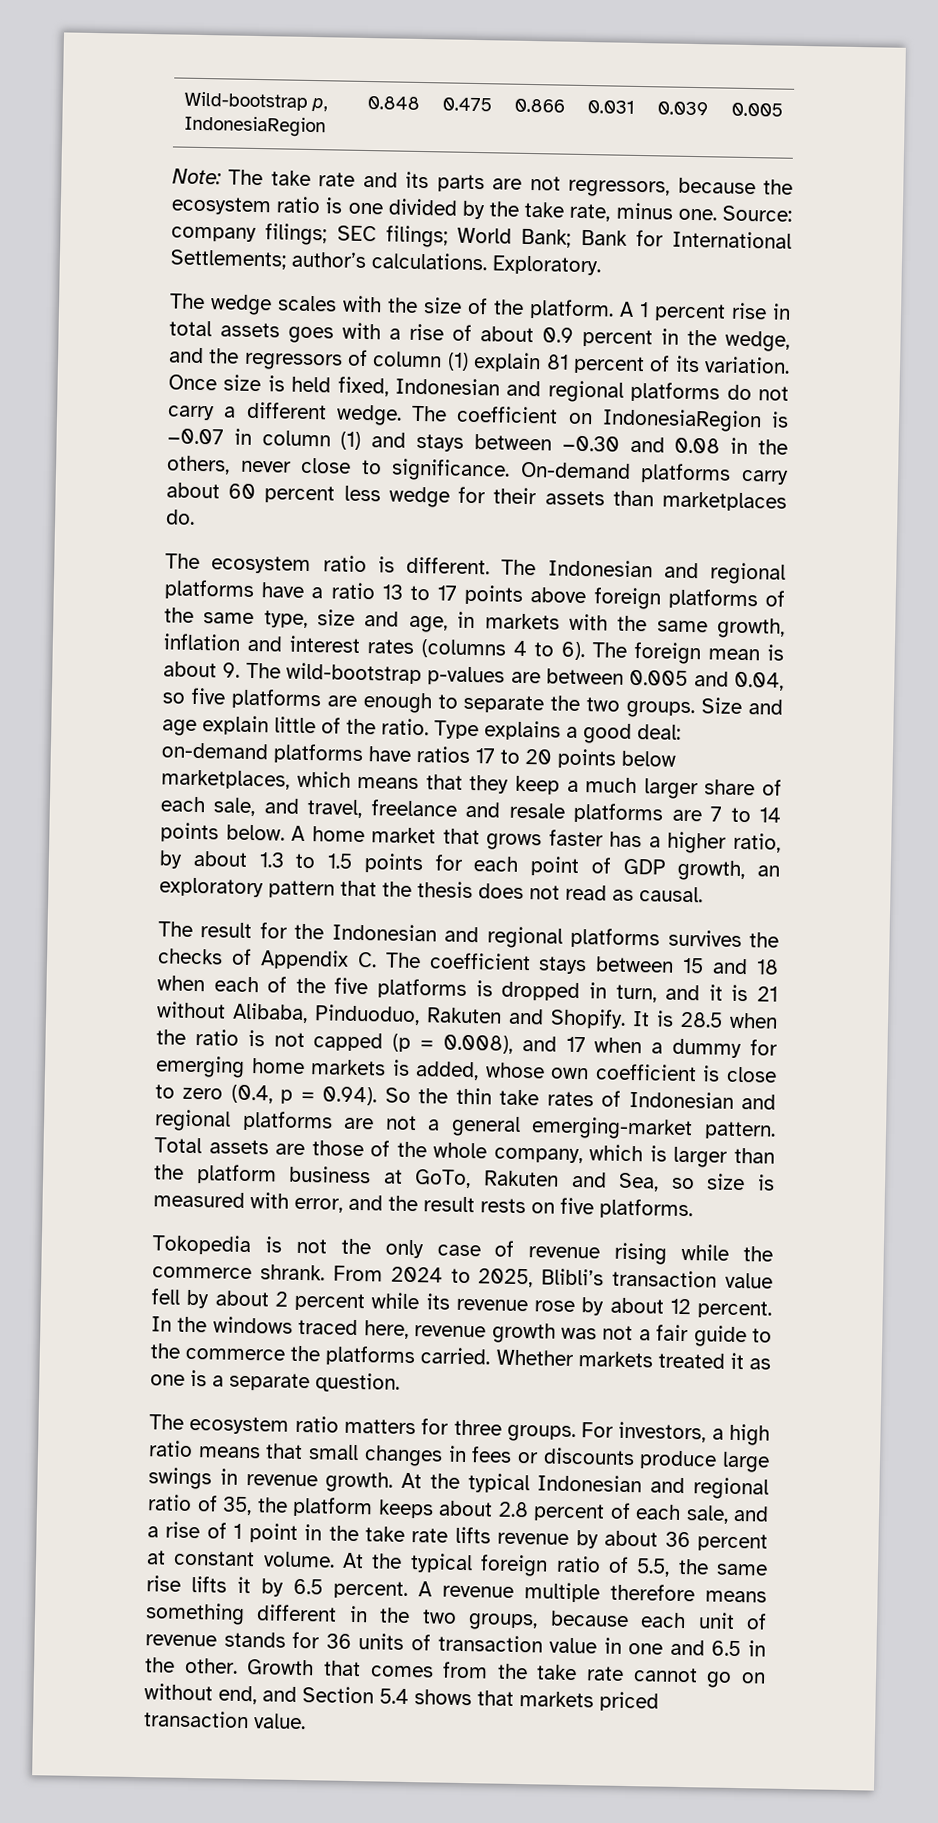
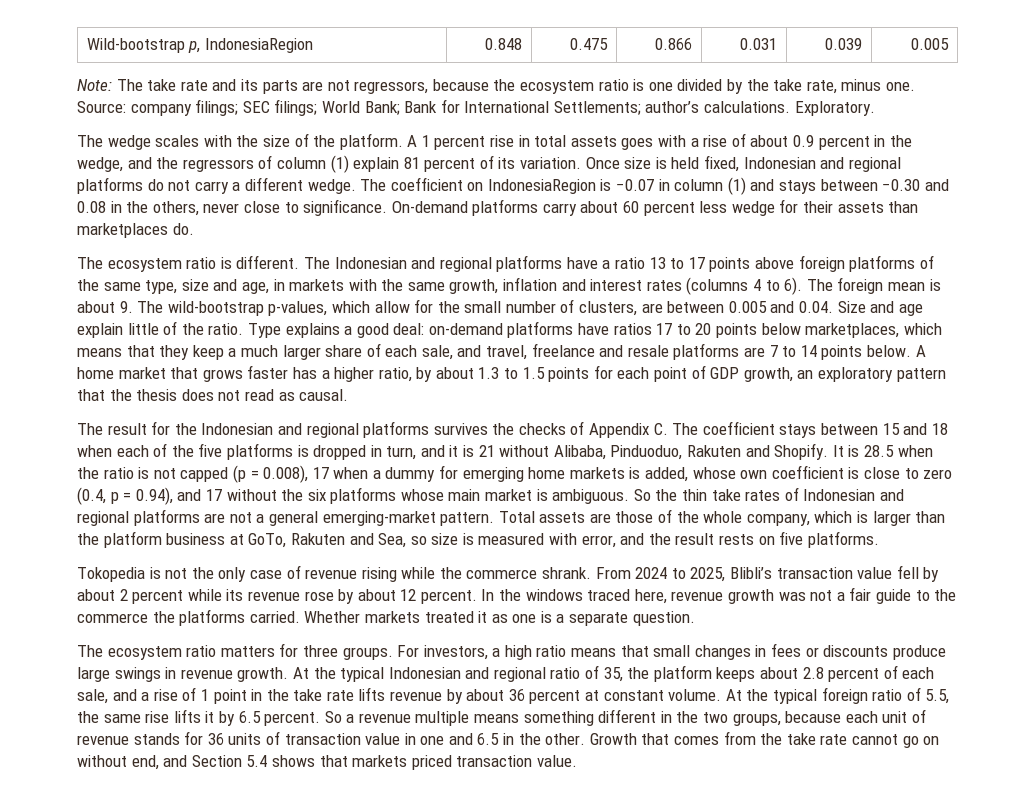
[427,666,784,691] [162,687,696,719] p-values are between 0.005 and 0.04, so five platforms are enough to separate the two groups. -> [268,299,834,316] p-values, which allow for the small number of clusters, are between 0.005 and 0.04.
[521,1035,557,1052] and -> (309, 474) none
[322,1086,378,1106] 0.94). -> [135,487,630,505] 0.94), and 17 without the six platforms whose main market is ambiguous.
[418,1581,432,1597] A -> [324,711,355,723] So a
[610,1583,695,1602] therefore -> (470, 718) none

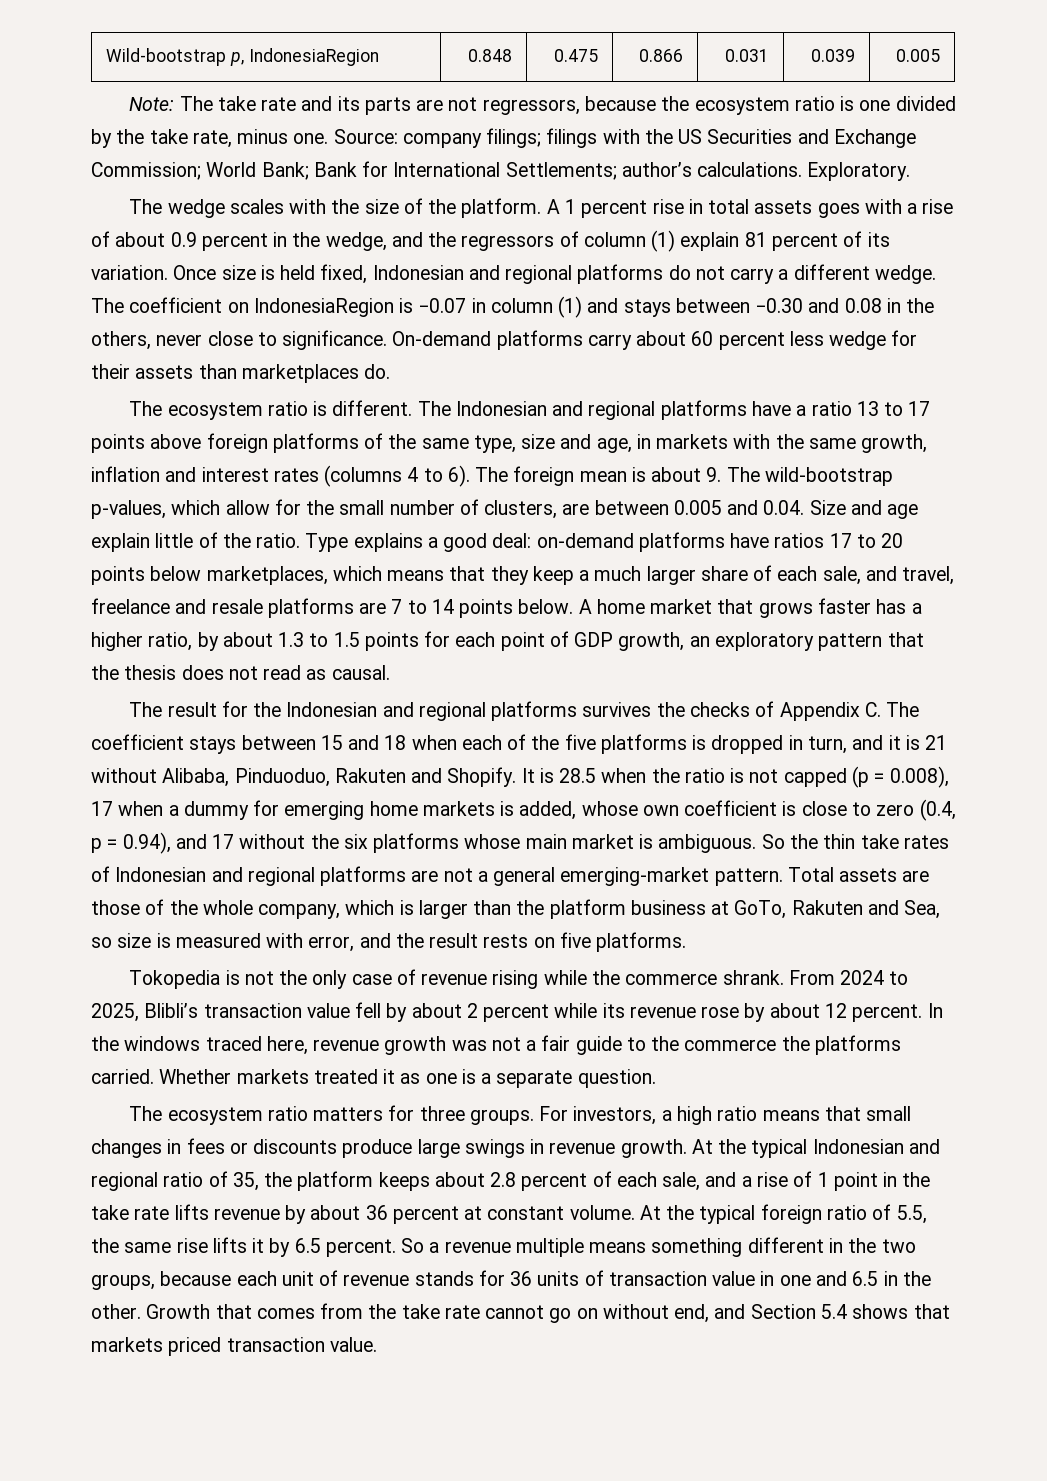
[242,99,318,116] SEC filings; -> [546,128,916,148] [91,162,201,180] filings with the US Securities and Exchange Commission;

